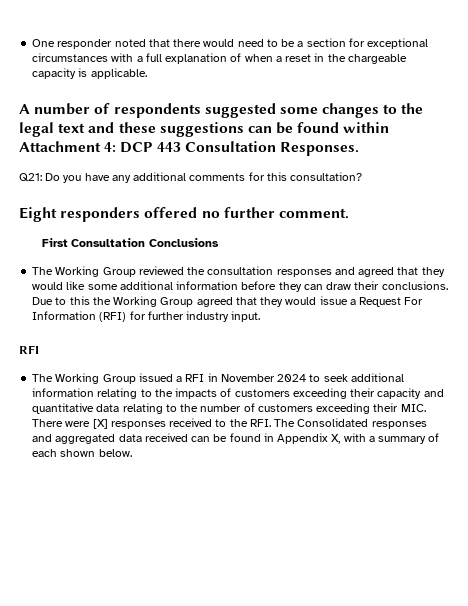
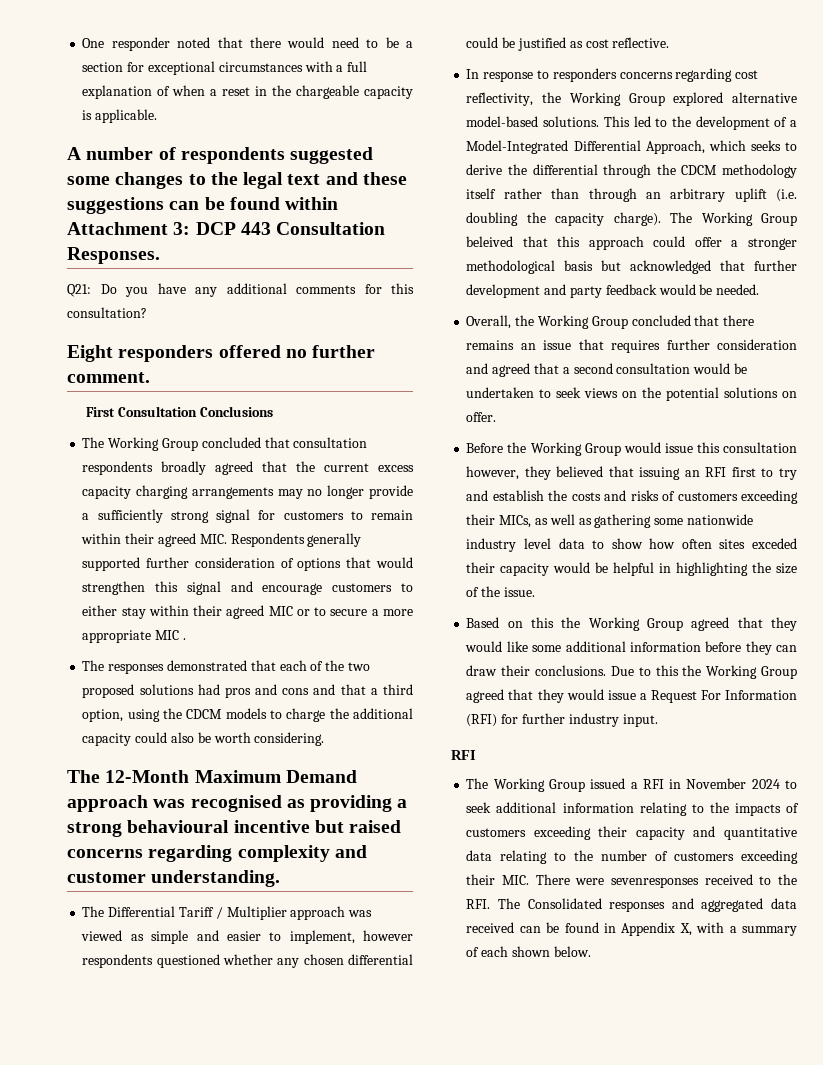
[104,142,117,152] 4: -> [173,222,191,235] 3:
[138,266,355,277] reviewed the consultation responses and -> [201,437,368,448] [82,461,415,475] [82,485,413,499] [82,509,413,523] [81,533,362,547] [82,557,413,571] [82,581,413,595] [82,605,413,619] [82,630,186,643] [82,660,370,674] [82,684,414,698] [82,708,413,722] [82,732,325,746] [67,770,357,783] [67,795,408,812] [67,820,402,837] [67,845,367,862] [67,870,281,887] [82,906,373,920] [81,930,413,944] [82,954,414,968] [466,37,670,51] [466,68,759,82] [466,92,797,106] [466,116,797,130] [466,140,797,154] [466,164,797,178] [466,188,797,202] [466,212,797,226] [466,236,797,250] [466,260,798,274] [466,284,760,298] [466,315,755,329] [466,339,797,353] [466,363,747,377] [466,387,797,401] [466,412,497,422] [466,442,797,456] [466,466,797,480] [466,490,798,504] [466,514,753,528] [466,538,797,552] [466,562,797,576] [466,586,535,597] [466,617,684,631] concluded that consultation respondents broadly agreed that the current excess capacity charging arrangements may no longer provide a sufficiently strong signal for customers to remain within their agreed MIC. Respondents generally supported further consideration of options that would strengthen this signal and encourage customers to either stay within their agreed MIC or to secure a more appropriate MIC . // The responses demonstrated that each of the two proposed solutions had pros and cons and that a third option, using the CDCM models to charge the additional capacity could also be worth considering. // The 12-Month Maximum Demand approach was recognised as providing a strong behavioural incentive but raised concerns regarding complexity and customer understanding. // The Differential Tariff / Multiplier approach was viewed as simple and easier to implement, however respondents questioned whether any chosen differential could be justified as cost reflective. // In response to responders concerns regarding cost reflectivity, the Working Group explored alternative model-based solutions. This led to the development of a Model-Integrated Differential Approach, which seeks to derive the differential through the CDCM methodology itself rather than through an arbitrary uplift (i.e. doubling the capacity charge). The Working Group beleived that this approach could offer a stronger methodological basis but acknowledged that further development and party feedback would be needed. // Overall, the Working Group concluded that there remains an issue that requires further consideration and agreed that a second consultation would be undertaken to seek views on the potential solutions on offer. // Before the Working Group would issue this consultation however, they believed that issuing an RFI first to try and establish the costs and risks of customers exceeding their MICs, as well as gathering some nationwide industry level data to show how often sites exceded their capacity would be helpful in highlighting the size of the issue. // Based on this the Working Group
[92,419,166,429] [X] responses -> [611,877,700,888] sevenresponses

